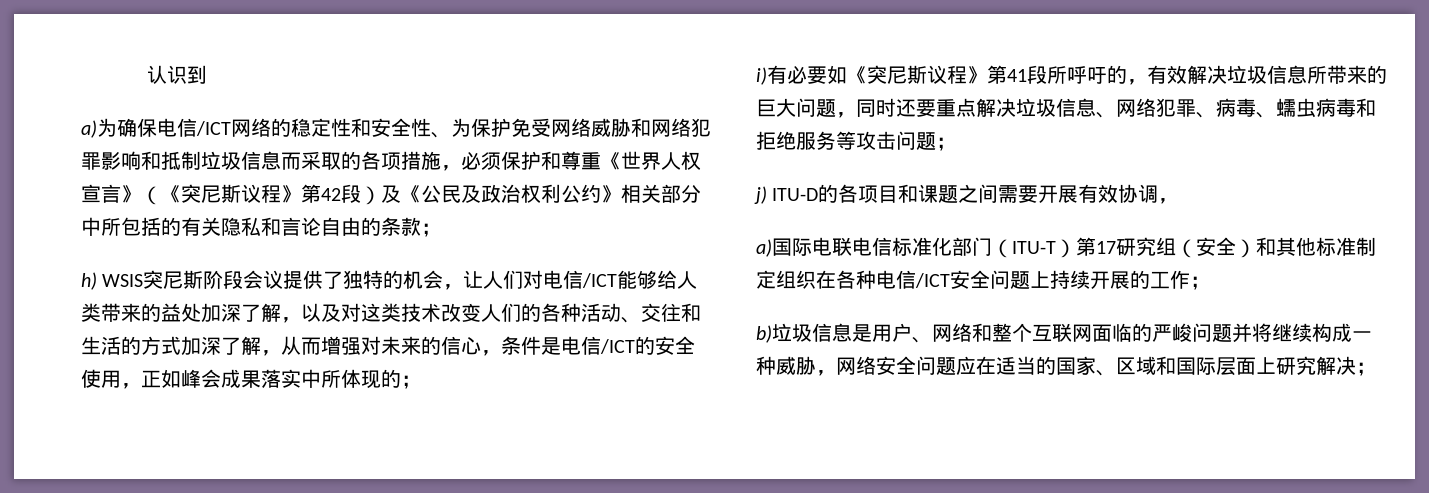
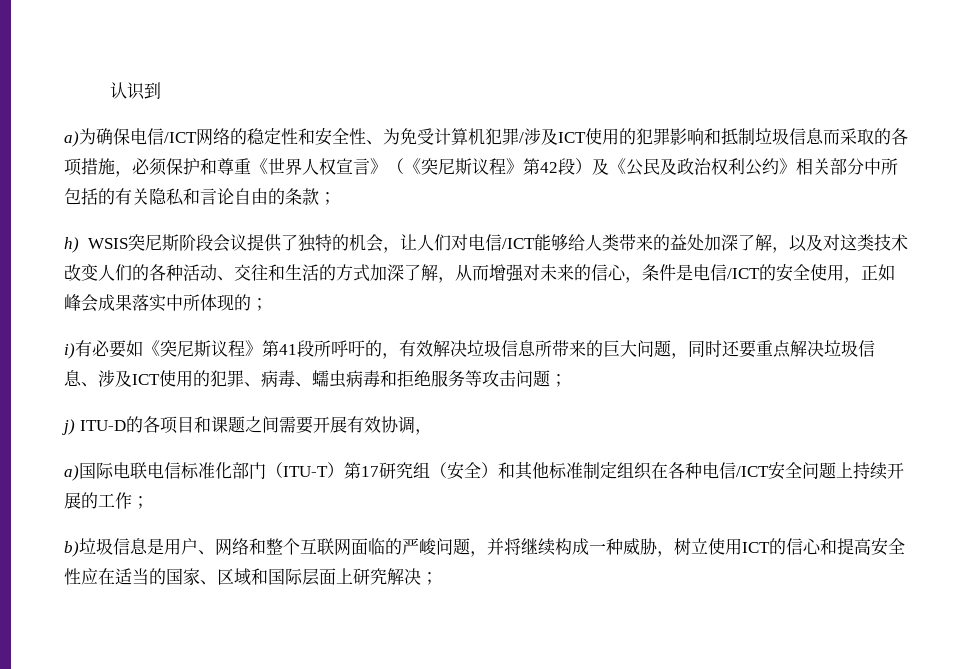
[471,118,691,137] 保护免受网络威胁和网络 -> [400,128,636,145] 免受计算机犯罪/涉及ICT使用的
[1116,98,1156,117] 网络 -> [98,370,210,387] 涉及ICT使用的
(1232, 333) none -> [470,551,487,557] ，
[836,356,956,375] 网络安全问题 -> [674,538,905,556] [64,568,81,585] 树立使用ICT的信心和提高安全性

